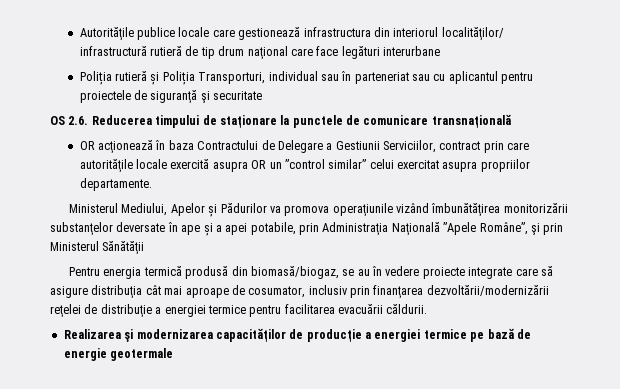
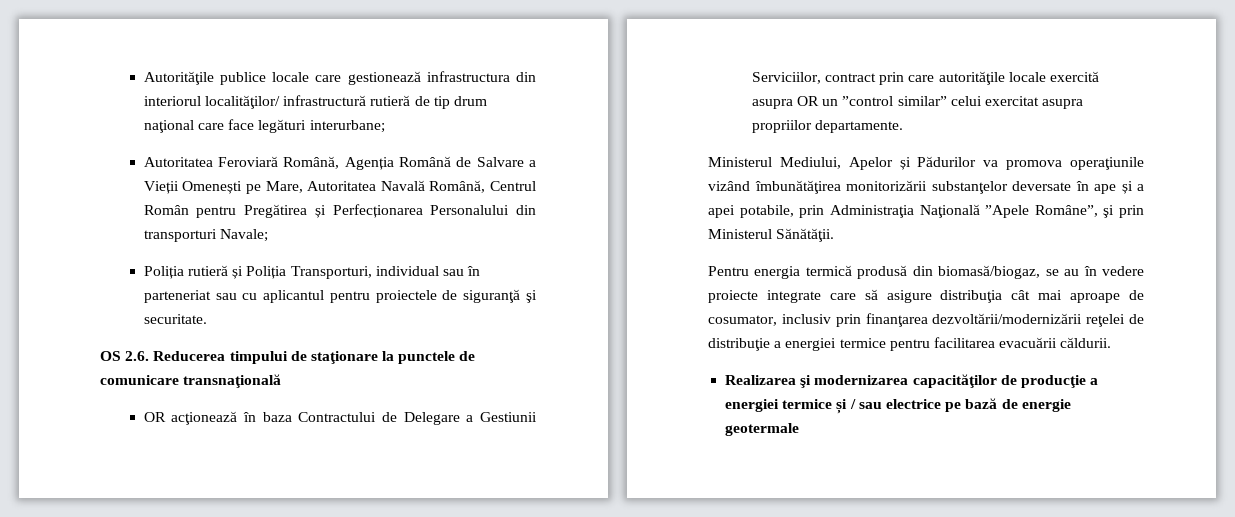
[383,46,441,56] interurbane -> [309,120,385,133] [143,156,536,170] [143,180,536,194] [143,204,536,218] [143,229,268,242] interurbane; // Autoritatea Feroviară Română, Agenția Română de Salvare a Vieții Omenești pe Mare, Autoritatea Navală Română, Centrul Român pentru Pregătirea și Perfecționarea Personalului din transporturi Navale;
[213,91,263,100] securitate -> [143,314,207,324] securitate.
[102,241,145,254] Sănătăţii -> [776,228,835,242] Sănătăţii.
(467, 334) none -> [836,399,941,414] și / sau electrice

